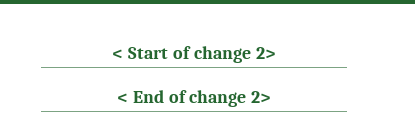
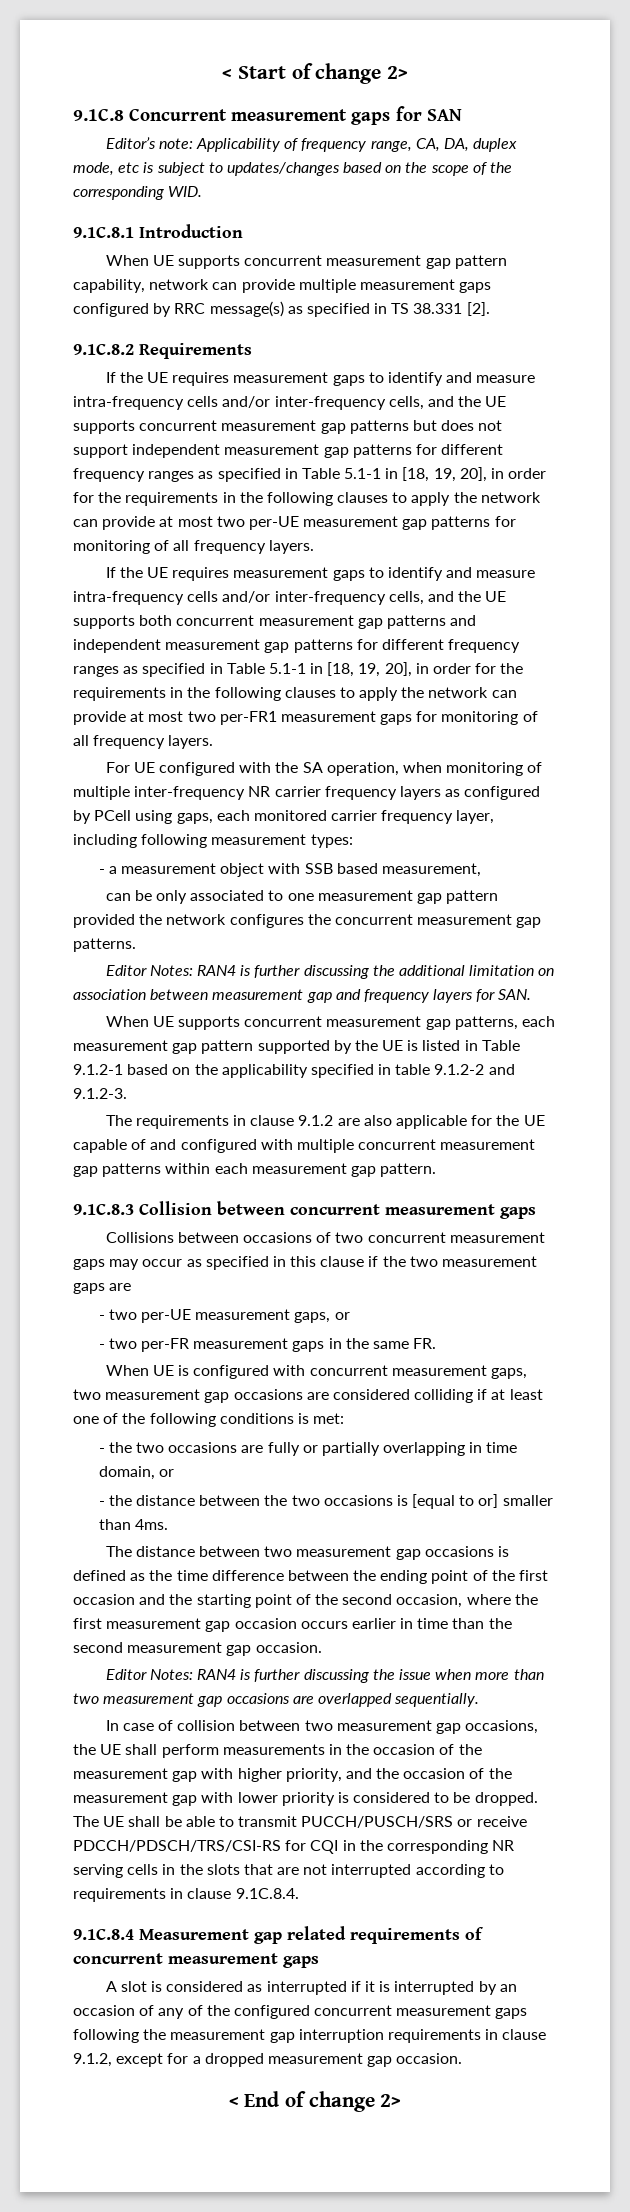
(276, 53) none -> [73,106,462,125] [105,137,518,152] [73,162,513,176] [73,186,203,200] [73,224,243,238] [105,255,507,269] [73,279,492,293] [73,301,490,317] [73,343,252,359] [105,372,536,386] [73,396,507,410] [73,420,503,434] [73,444,504,458] [73,467,547,482] [73,492,541,506] [73,516,516,530] [73,540,314,554] [105,567,536,581] [73,591,507,605] [73,615,477,629] [73,639,521,653] [73,662,524,677] [73,687,517,701] [73,711,538,725] [73,735,214,749] [105,762,543,776] [73,786,541,800] [73,810,495,824] [73,834,353,848] [98,863,481,877] [105,890,499,904] [73,914,542,928] [73,938,136,952] [105,965,555,979] [73,989,532,1003] [105,1016,555,1030] [73,1040,520,1054] [73,1064,515,1078] [73,1088,127,1099] [105,1115,545,1129] [73,1139,536,1153] [73,1163,437,1177] [73,1201,536,1219] [105,1232,545,1243] [73,1256,538,1270] [73,1283,132,1294] [98,1309,350,1323] [98,1338,437,1352] [105,1365,527,1379] [73,1389,543,1403] [73,1413,345,1427] [98,1442,518,1456] [98,1466,174,1480] [98,1494,553,1509] [98,1519,168,1530] [105,1546,509,1560] [73,1570,549,1584] [73,1594,538,1608] [73,1618,512,1632] [73,1642,322,1656] [105,1669,544,1683] [73,1693,480,1707] [105,1720,539,1734] [73,1744,482,1758] [73,1768,512,1782] [73,1792,538,1806] [73,1816,527,1828] [73,1840,515,1854] [73,1864,504,1878] [73,1888,299,1902] [73,1926,484,1944] [73,1953,319,1968] [105,1981,517,1995] [73,2005,528,2019] [73,2029,547,2043] [73,2053,463,2067] // 9.1C.8 Concurrent measurement gaps for SAN // Editor’s note: Applicability of frequency range, CA, DA, duplex mode, etc is subject to updates/changes based on the scope of the corresponding WID. // 9.1C.8.1 Introduction // When UE supports concurrent measurement gap pattern capability, network can provide multiple measurement gaps configured by RRC message(s) as specified in TS 38.331 [2]. // 9.1C.8.2 Requirements // If the UE requires measurement gaps to identify and measure intra-frequency cells and/or inter-frequency cells, and the UE supports concurrent measurement gap patterns but does not support independent measurement gap patterns for different frequency ranges as specified in Table 5.1-1 in [18, 19, 20], in order for the requirements in the following clauses to apply the network can provide at most two per-UE measurement gap patterns for monitoring of all frequency layers. // If the UE requires measurement gaps to identify and measure intra-frequency cells and/or inter-frequency cells, and the UE supports both concurrent measurement gap patterns and independent measurement gap patterns for different frequency ranges as specified in Table 5.1-1 in [18, 19, 20], in order for the requirements in the following clauses to apply the network can provide at most two per-FR1 measurement gaps for monitoring of all frequency layers. // For UE configured with the SA operation, when monitoring of multiple inter-frequency NR carrier frequency layers as configured by PCell using gaps, each monitored carrier frequency layer, including following measurement types: // - a measurement object with SSB based measurement, // can be only associated to one measurement gap pattern provided the network configures the concurrent measurement gap patterns. // Editor Notes: RAN4 is further discussing the additional limitation on association between measurement gap and frequency layers for SAN. // When UE supports concurrent measurement gap patterns, each measurement gap pattern supported by the UE is listed in Table 9.1.2-1 based on the applicability specified in table 9.1.2-2 and 9.1.2-3. // The requirements in clause 9.1.2 are also applicable for the UE capable of and configured with multiple concurrent measurement gap patterns within each measurement gap pattern. // 9.1C.8.3 Collision between concurrent measurement gaps // Collisions between occasions of two concurrent measurement gaps may occur as specified in this clause if the two measurement gaps are // - two per-UE measurement gaps, or // - two per-FR measurement gaps in the same FR. // When UE is configured with concurrent measurement gaps, two measurement gap occasions are considered colliding if at least one of the following conditions is met: // - the two occasions are fully or partially overlapping in time domain, or // - the distance between the two occasions is [equal to or] smaller than 4ms. // The distance between two measurement gap occasions is defined as the time difference between the ending point of the first occasion and the starting point of the second occasion, where the first measurement gap occasion occurs earlier in time than the second measurement gap occasion. // Editor Notes: RAN4 is further discussing the issue when more than two measurement gap occasions are overlapped sequentially. // In case of collision between two measurement gap occasions, the UE shall perform measurements in the occasion of the measurement gap with higher priority, and the occasion of the measurement gap with lower priority is considered to be dropped. The UE shall be able to transmit PUCCH/PUSCH/SRS or receive PDCCH/PDSCH/TRS/CSI-RS for CQI in the corresponding NR serving cells in the slots that are not interrupted according to requirements in clause 9.1C.8.4. // 9.1C.8.4 Measurement gap related requirements of concurrent measurement gaps // A slot is considered as interrupted if it is interrupted by an occasion of any of the configured concurrent measurement gaps following the measurement gap interruption requirements in clause 9.1.2, except for a dropped measurement gap occasion.

